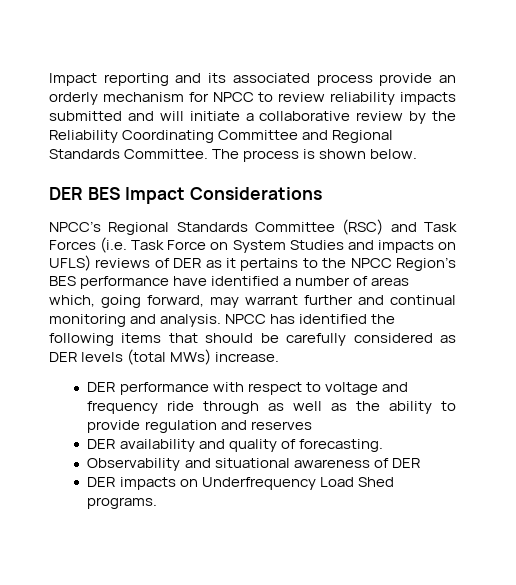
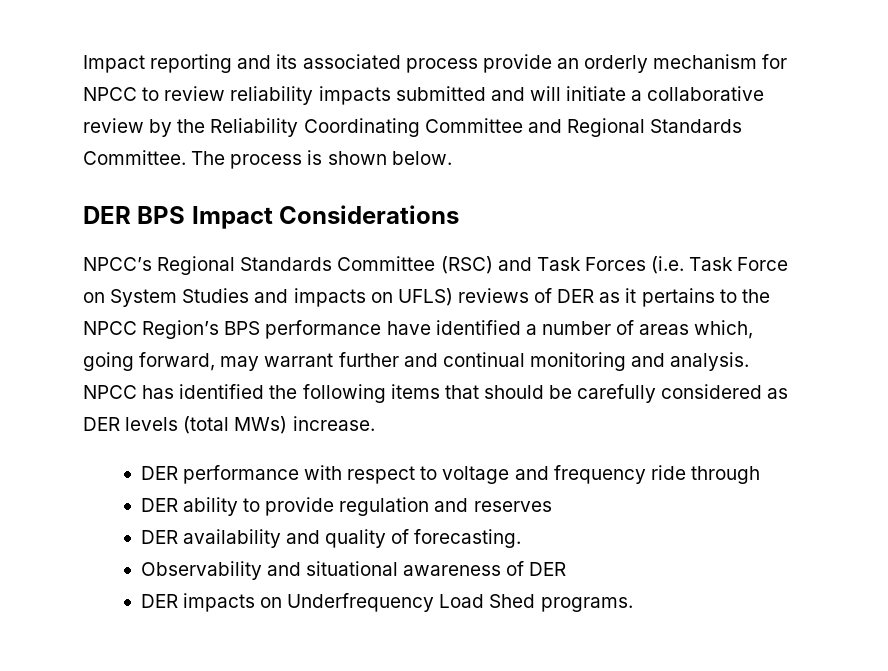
[87,187,121,200] BES -> [137,206,186,224] BPS
[49,276,76,286] BES -> [224,321,261,335] BPS
[268,401,381,411] as well as the -> [140,498,178,512] // DER

